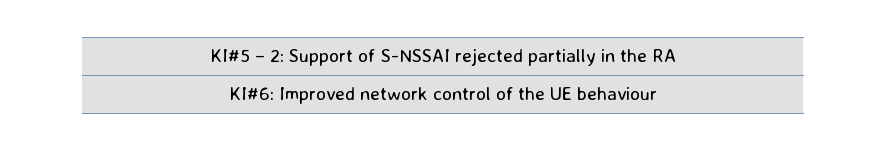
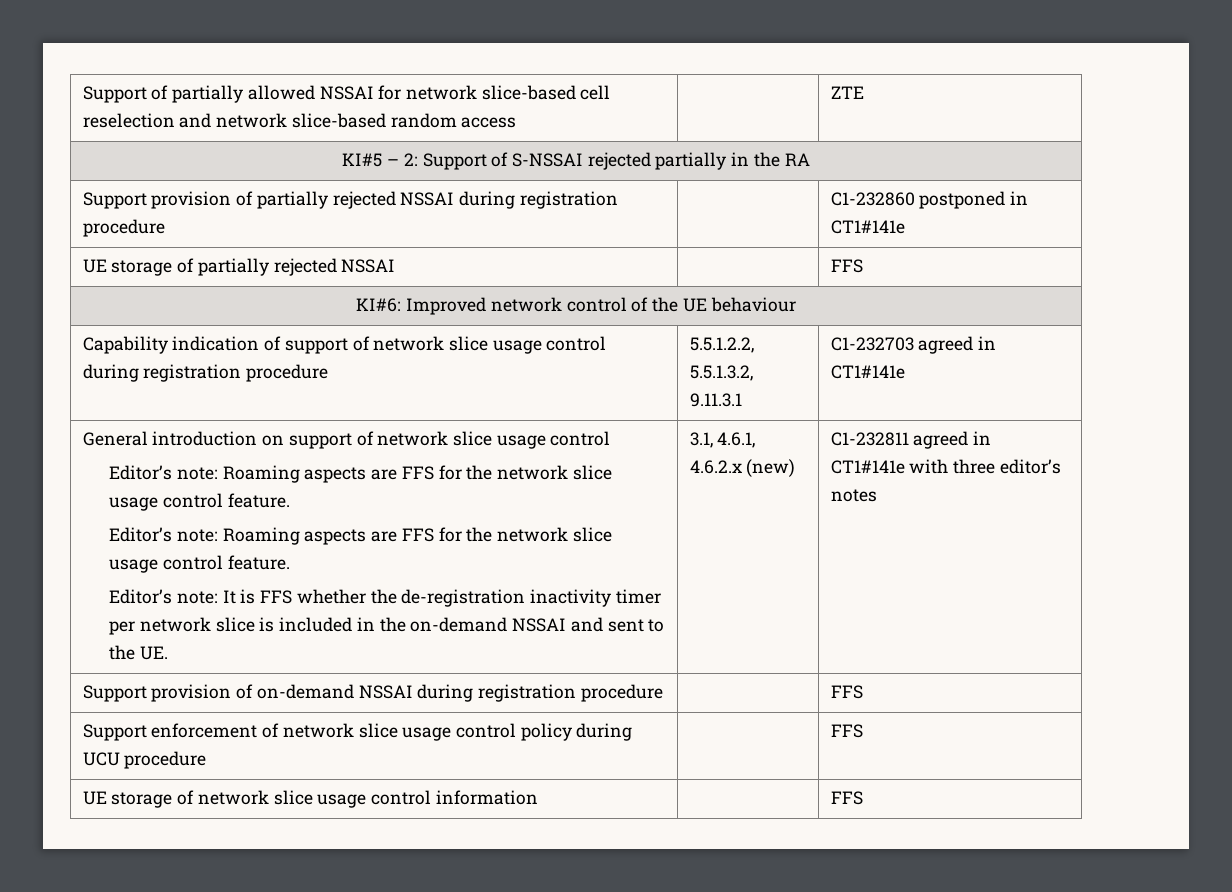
(209, 55) none -> [82,85,611,103] [82,113,517,128] [830,86,864,99] Support of partially allowed NSSAI for network slice-based cell reselection and network slice-based random access | | ZTE //
(677, 55) none -> [82,191,618,209] [82,219,165,237] [830,191,1029,209] [830,220,905,234] [82,258,396,276] [830,259,863,273] // Support provision of partially rejected NSSAI during registration procedure | | C1-232860 postponed in CT1#141e // UE storage of partially rejected NSSAI | | FFS
(658, 93) none -> [82,336,607,354] [82,364,329,382] [689,337,754,353] [689,365,753,381] [689,393,742,407] [830,336,997,354] [830,365,905,379] [82,431,611,449] [109,465,612,483] [109,493,290,511] [109,527,612,545] [109,555,290,573] [109,589,661,607] [109,617,665,635] [109,645,168,660] [689,432,756,448] [689,459,796,477] [830,431,992,449] [830,459,1061,474] [830,489,877,502] [82,684,663,702] [830,685,863,699] [82,723,633,741] [82,751,207,769] [830,724,863,738] [82,790,538,808] [830,791,863,805] // Capability indication of support of network slice usage control during registration procedure | 5.5.1.2.2, 5.5.1.3.2, 9.11.3.1 | C1-232703 agreed in CT1#141e // General introduction on support of network slice usage control // Editor’s note: Roaming aspects are FFS for the network slice usage control feature. // Editor’s note: Roaming aspects are FFS for the network slice usage control feature. // Editor’s note: It is FFS whether the de-registration inactivity timer per network slice is included in the on-demand NSSAI and sent to the UE. | 3.1, 4.6.1, 4.6.2.x (new) | C1-232811 agreed in CT1#141e with three editor’s notes // Support provision of on-demand NSSAI during registration procedure | | FFS // Support enforcement of network slice usage control policy during UCU procedure | | FFS // UE storage of network slice usage control information | | FFS

